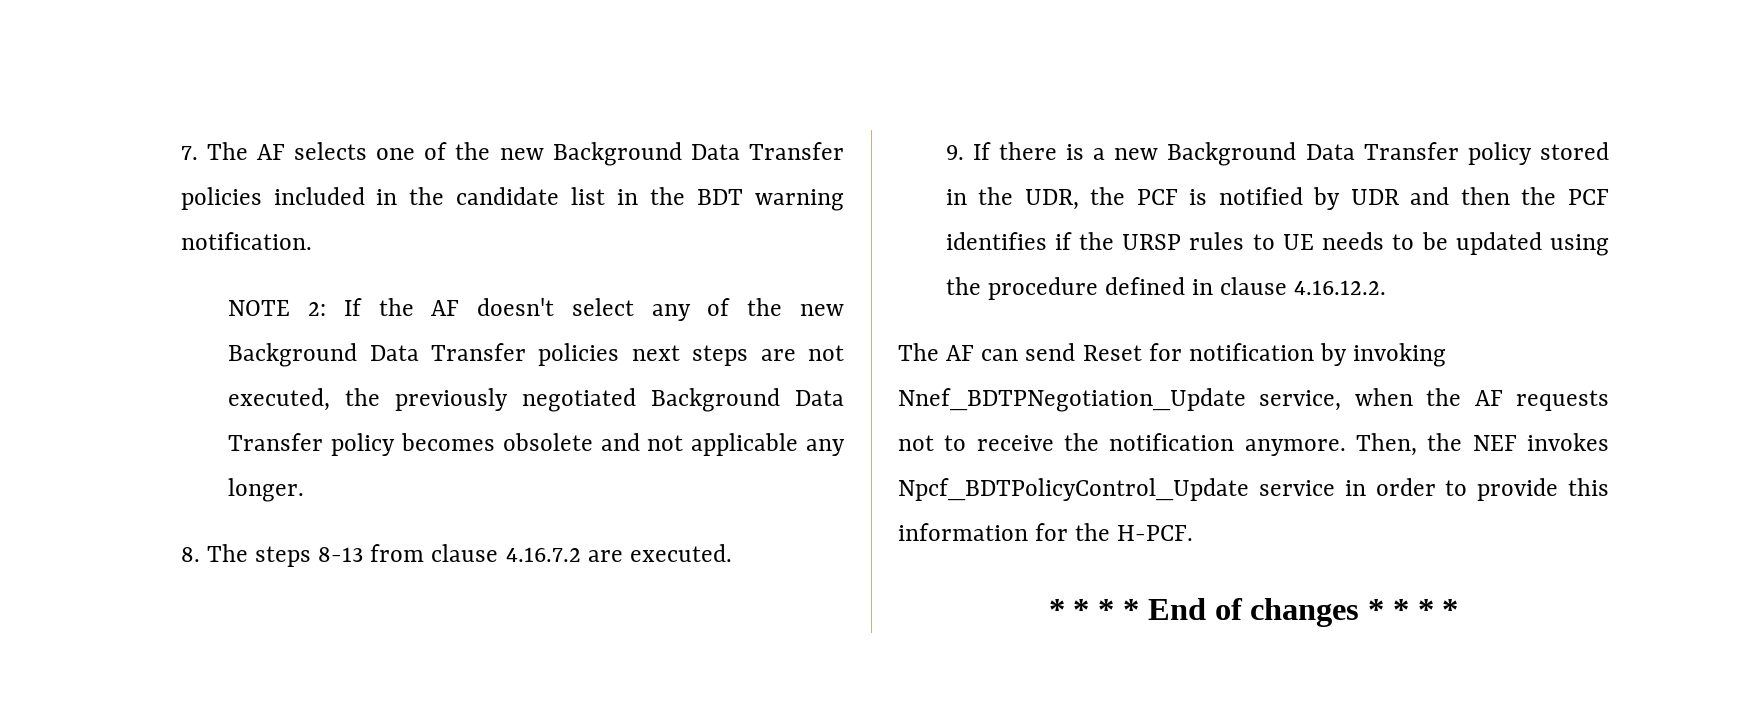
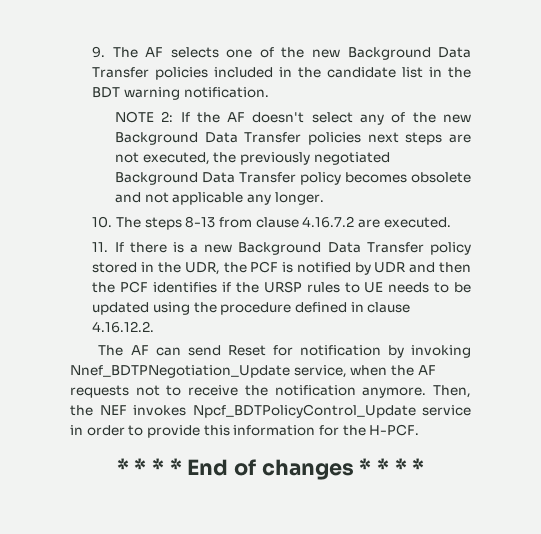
[180,146,198,160] 7. -> [92,46,106,58] 9.
[180,547,200,562] 8. -> [92,216,113,228] 10.
[945,145,964,160] 9. -> [92,242,109,252] 11.

